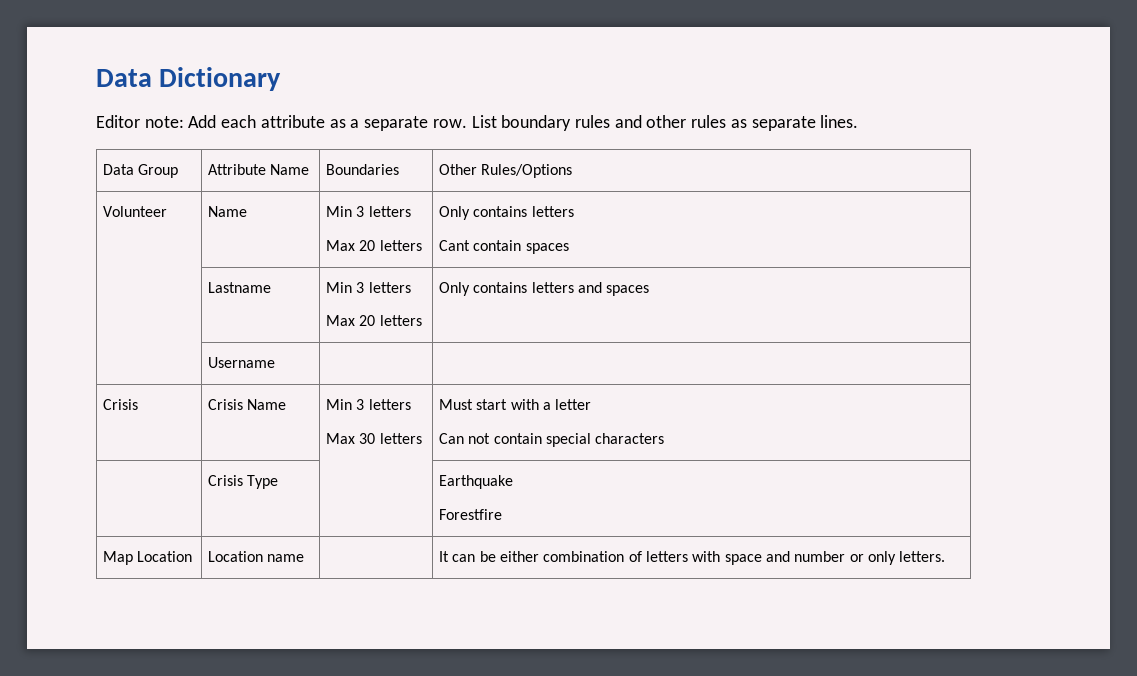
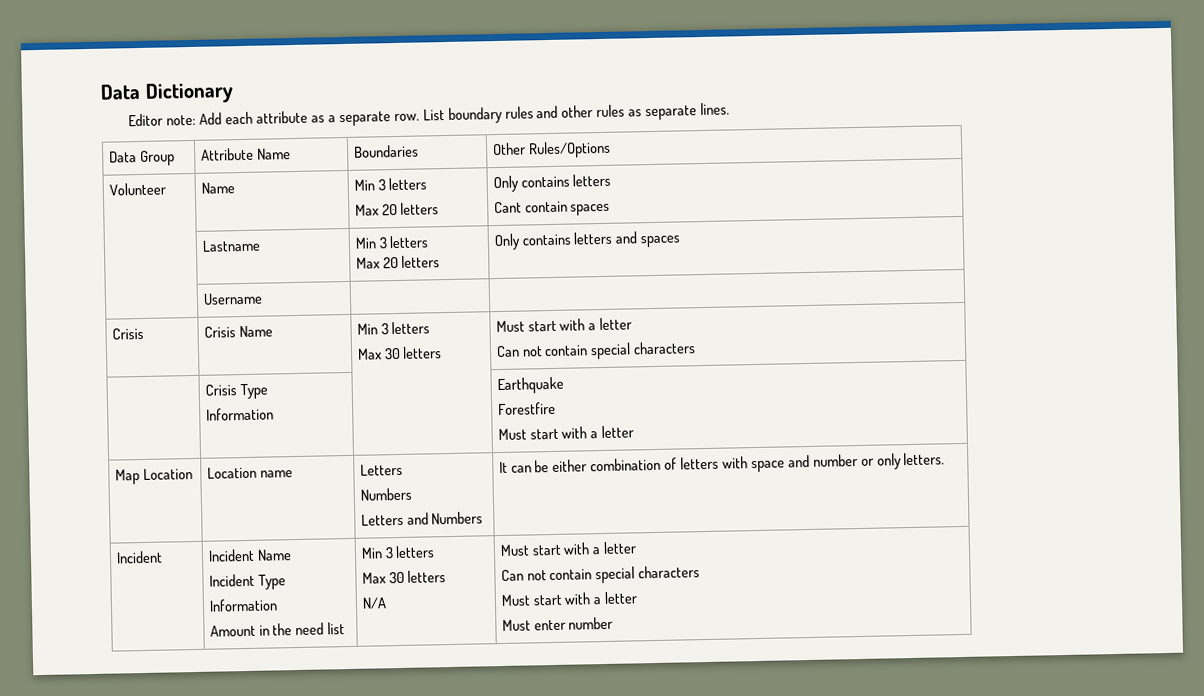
(279, 482) none -> [205,407,274,421] // Information
(503, 514) none -> [497,425,635,441] // Must start with a letter
(305, 558) none -> [359,463,403,476] [359,487,412,501] [360,511,484,526] Letters // Numbers // Letters and Numbers
(946, 556) none -> [115,550,163,564] [207,548,292,562] [208,573,286,590] [208,598,278,612] [209,622,346,637] [360,545,436,559] [361,570,447,584] [361,597,387,609] [499,541,638,557] [500,565,701,584] [500,591,638,607] [501,616,614,632] // Incident | Incident Name // Incident Type // Information // Amount in the need list | Min 3 letters // Max 30 letters // N/A | Must start with a letter // Can not contain special characters // Must start with a letter // Must enter number

